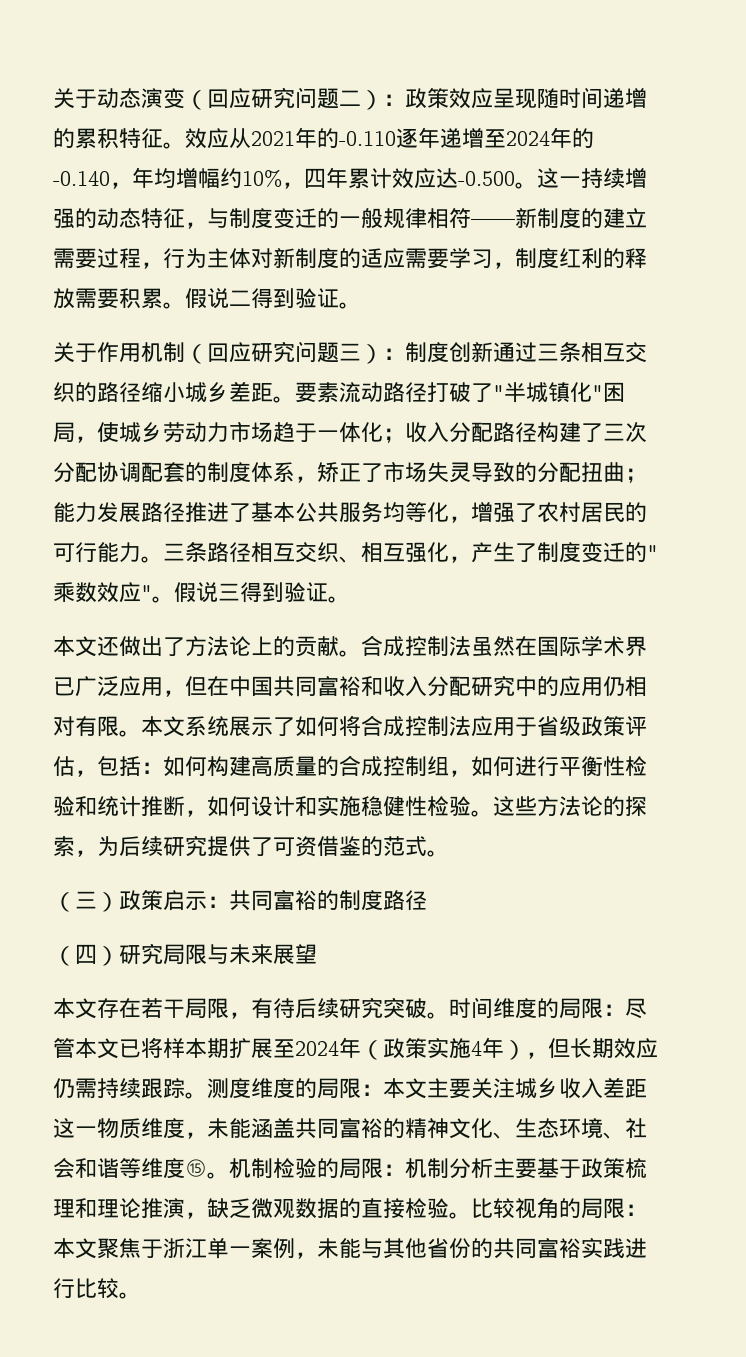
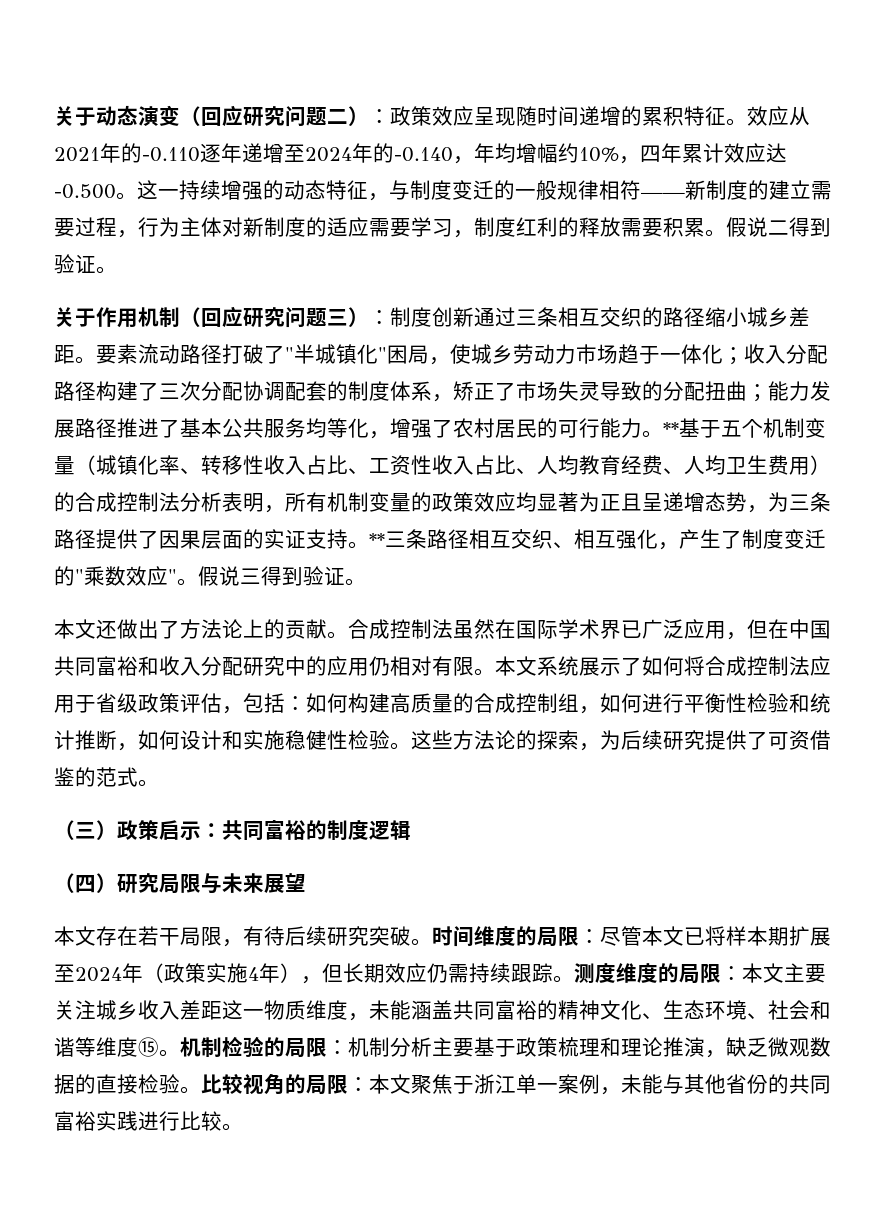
(163, 559) none -> [663,418,826,438] [54,455,831,475] [54,492,831,513] [54,529,385,549] **基于五个机制变量（城镇化率、转移性收入占比、工资性收入占比、人均教育经费、人均卫生费用）的合成控制法分析表明，所有机制变量的政策效应均显著为正且呈递增态势，为三条路径提供了因果层面的实证支持。**
[383,890,427,911] 路径 -> [369,820,411,840] 逻辑

